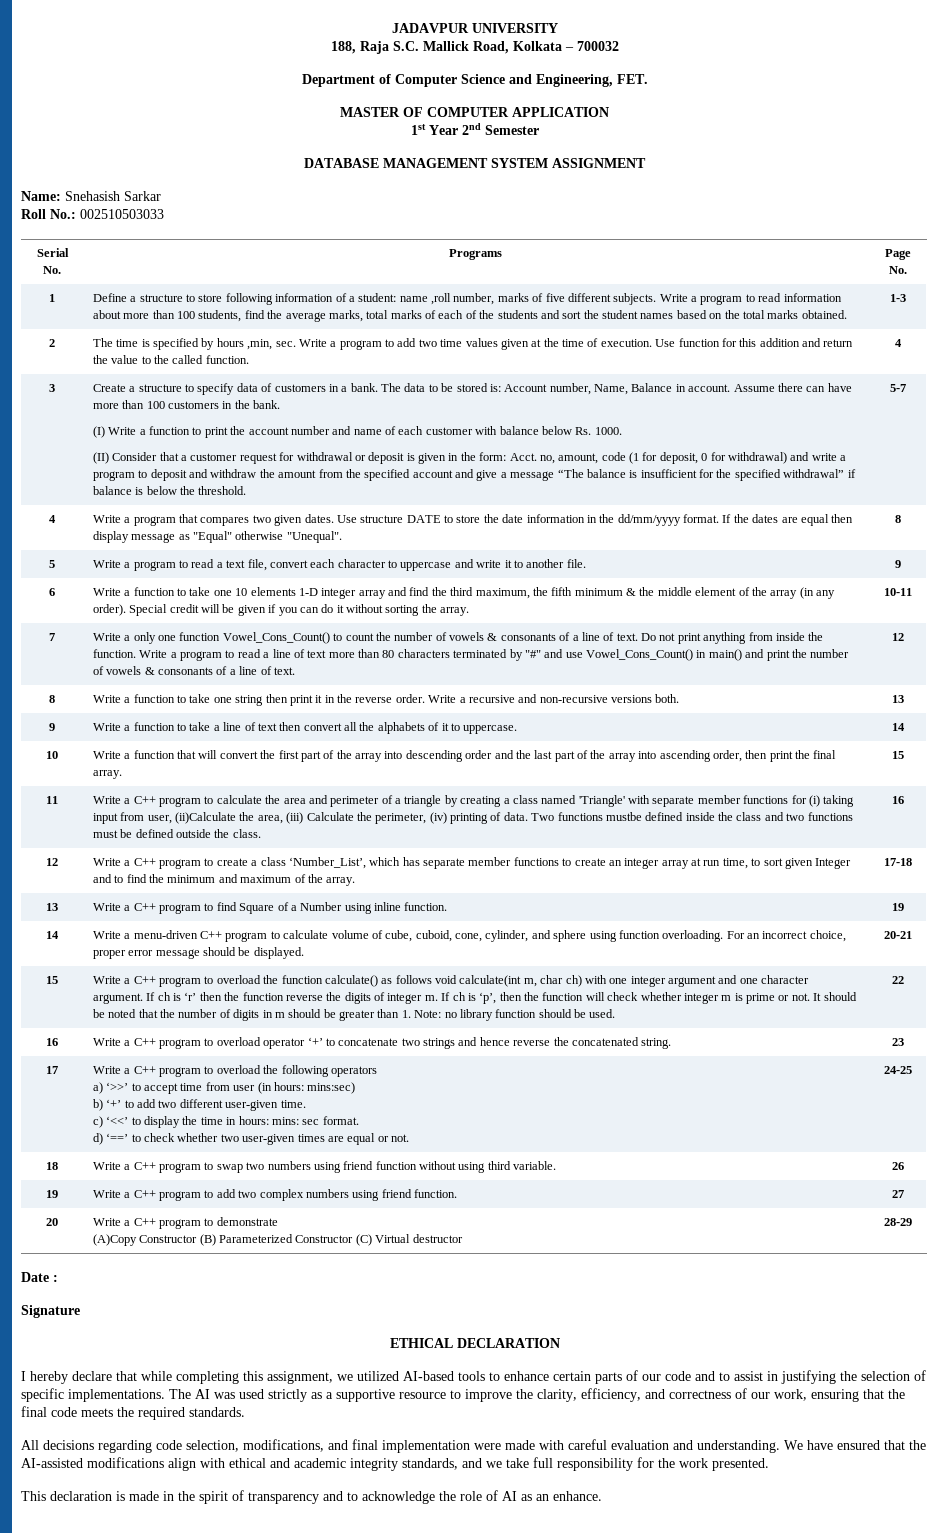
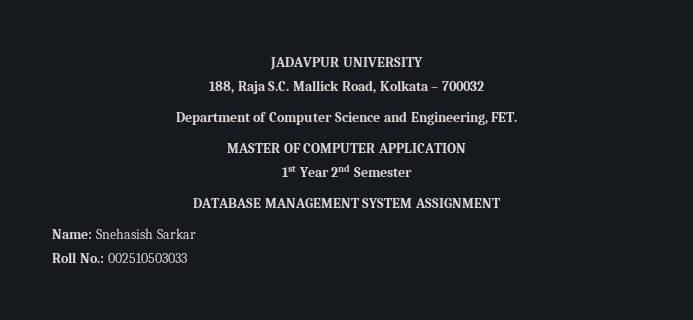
[36,248,69,257] [43,266,61,274] [449,249,502,260] [884,249,911,260] [888,266,907,274] [49,294,55,302] [92,293,842,305] [92,310,847,322] [889,294,906,302] [49,339,55,347] [92,338,854,350] [92,355,249,364] [894,339,902,347] [49,384,55,392] [92,383,852,395] [92,400,281,409] [92,426,622,438] [92,452,847,464] [92,469,856,481] [92,486,247,495] [889,384,906,392] [49,515,56,523] [92,514,854,526] [92,531,342,543] [894,515,901,523] [49,560,55,568] [92,559,586,571] [894,560,901,568] [49,588,55,596] [92,587,836,599] [92,604,470,616] [883,588,912,596] [49,633,55,641] [92,632,824,644] [92,649,850,661] [92,666,295,675] [891,633,904,641] [49,695,55,703] [92,694,680,706] [891,695,904,703] [49,723,55,731] [92,722,518,734] [891,723,905,731] [46,751,58,759] [92,750,837,762] [92,770,122,779] [891,751,904,759] [46,796,58,804] [92,795,855,807] [92,812,853,824] [92,829,261,838] [891,796,904,804] [46,858,58,866] [92,857,852,869] [92,874,356,886] [883,858,912,866] [46,903,58,911] [92,902,448,914] [891,903,904,911] [46,931,59,939] [92,930,846,942] [92,947,304,959] [883,931,912,939] [46,976,58,984] [92,975,810,987] [92,992,857,1004] [92,1009,616,1021] [891,976,904,984] [46,1038,58,1046] [92,1037,672,1049] [891,1038,904,1046] [46,1066,58,1074] [92,1065,377,1077] [92,1082,356,1094] [92,1099,306,1111] [92,1116,359,1128] [92,1133,410,1145] [883,1066,912,1074] [46,1162,58,1170] [92,1161,557,1173] [891,1162,904,1170] [46,1190,58,1198] [92,1189,458,1201] [891,1190,904,1198] [46,1218,58,1226] [92,1217,278,1229] [92,1234,463,1246] [883,1218,912,1226] [21,1272,58,1282] [21,1305,80,1318] [389,1338,560,1348] [21,1370,926,1384] [21,1388,905,1402] [21,1406,245,1420] [21,1439,926,1453] [21,1457,769,1471] [21,1490,602,1504] // Serial No. | Programs | Page No. // 1 | Define a structure to store following information of a student: name ,roll number, marks of five different subjects. Write a program to read information about more than 100 students, find the average marks, total marks of each of the students and sort the student names based on the total marks obtained. | 1-3 // 2 | The time is specified by hours ,min, sec. Write a program to add two time values given at the time of execution. Use function for this addition and return the value to the called function. | 4 // 3 | Create a structure to specify data of customers in a bank. The data to be stored is: Account number, Name, Balance in account. Assume there can have more than 100 customers in the bank. // (I) Write a function to print the account number and name of each customer with balance below Rs. 1000. // (II) Consider that a customer request for withdrawal or deposit is given in the form: Acct. no, amount, code (1 for deposit, 0 for withdrawal) and write a program to deposit and withdraw the amount from the specified account and give a message “The balance is insufficient for the specified withdrawal” if balance is below the threshold. | 5-7 // 4 | Write a program that compares two given dates. Use structure DATE to store the date information in the dd/mm/yyyy format. If the dates are equal then display message as "Equal" otherwise "Unequal". | 8 // 5 | Write a program to read a text file, convert each character to uppercase and write it to another file. | 9 // 6 | Write a function to take one 10 elements 1-D integer array and find the third maximum, the fifth minimum & the middle element of the array (in any order). Special credit will be given if you can do it without sorting the array. | 10-11 // 7 | Write a only one function Vowel_Cons_Count() to count the number of vowels & consonants of a line of text. Do not print anything from inside the function. Write a program to read a line of text more than 80 characters terminated by "#" and use Vowel_Cons_Count() in main() and print the number of vowels & consonants of a line of text. | 12 // 8 | Write a function to take one string then print it in the reverse order. Write a recursive and non-recursive versions both. | 13 // 9 | Write a function to take a line of text then convert all the alphabets of it to uppercase. | 14 // 10 | Write a function that will convert the first part of the array into descending order and the last part of the array into ascending order, then print the final array. | 15 // 11 | Write a C++ program to calculate the area and perimeter of a triangle by creating a class named 'Triangle' with separate member functions for (i) taking input from user, (ii)Calculate the area, (iii) Calculate the perimeter, (iv) printing of data. Two functions mustbe defined inside the class and two functions must be defined outside the class. | 16 // 12 | Write a C++ program to create a class ‘Number_List’, which has separate member functions to create an integer array at run time, to sort given Integer and to find the minimum and maximum of the array. | 17-18 // 13 | Write a C++ program to find Square of a Number using inline function. | 19 // 14 | Write a menu-driven C++ program to calculate volume of cube, cuboid, cone, cylinder, and sphere using function overloading. For an incorrect choice, proper error message should be displayed. | 20-21 // 15 | Write a C++ program to overload the function calculate() as follows void calculate(int m, char ch) with one integer argument and one character argument. If ch is ‘r’ then the function reverse the digits of integer m. If ch is ‘p’, then the function will check whether integer m is prime or not. It should be noted that the number of digits in m should be greater than 1. Note: no library function should be used. | 22 // 16 | Write a C++ program to overload operator ‘+’ to concatenate two strings and hence reverse the concatenated string. | 23 // 17 | Write a C++ program to overload the following operators // a) ‘>>’ to accept time from user (in hours: mins:sec) // b) ‘+’ to add two different user-given time. // c) ‘<<’ to display the time in hours: mins: sec format. // d) ‘==’ to check whether two user-given times are equal or not. | 24-25 // 18 | Write a C++ program to swap two numbers using friend function without using third variable. | 26 // 19 | Write a C++ program to add two complex numbers using friend function. | 27 // 20 | Write a C++ program to demonstrate // (A)Copy Constructor (B) Parameterized Constructor (C) Virtual destructor | 28-29 // Date : // Signature // ETHICAL DECLARATION // I hereby declare that while completing this assignment, we utilized AI-based tools to enhance certain parts of our code and to assist in justifying the selection of specific implementations. The AI was used strictly as a supportive resource to improve the clarity, efficiency, and correctness of our work, ensuring that the final code meets the required standards. // All decisions regarding code selection, modifications, and final implementation were made with careful evaluation and understanding. We have ensured that the AI-assisted modifications align with ethical and academic integrity standards, and we take full responsibility for the work presented. // This declaration is made in the spirit of transparency and to acknowledge the role of AI as an enhance. -> (187, 258) none

